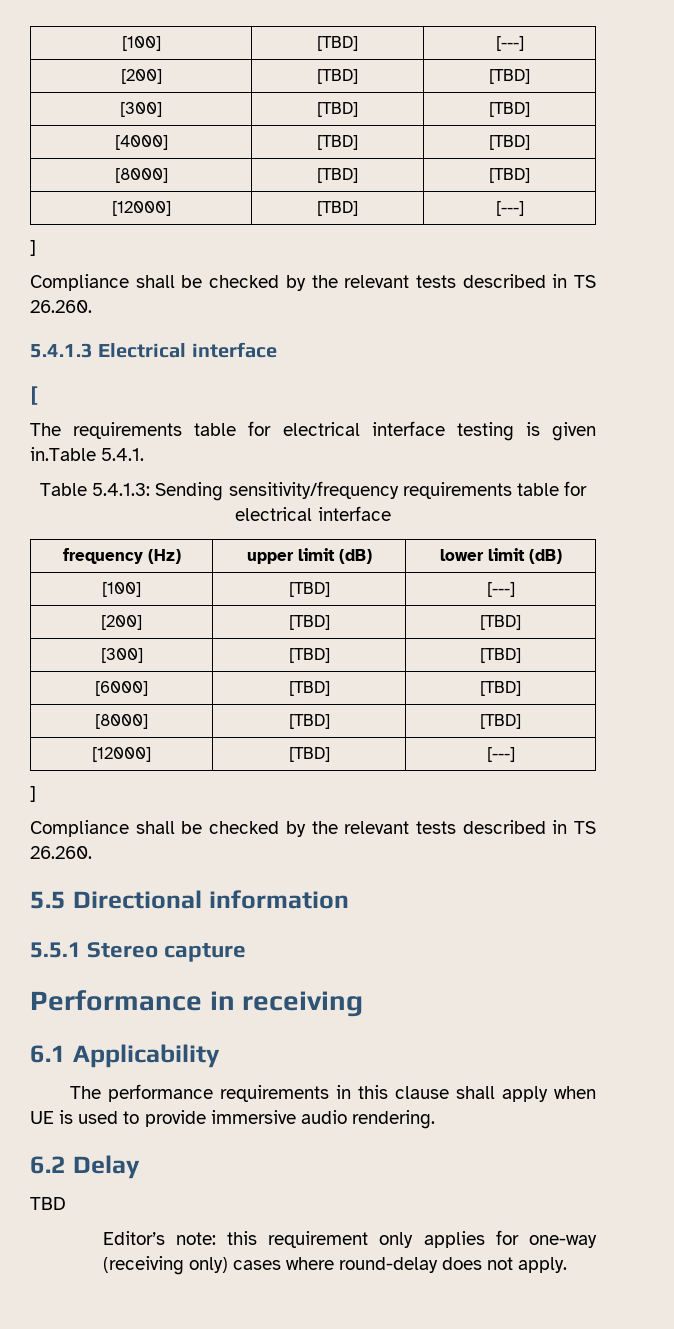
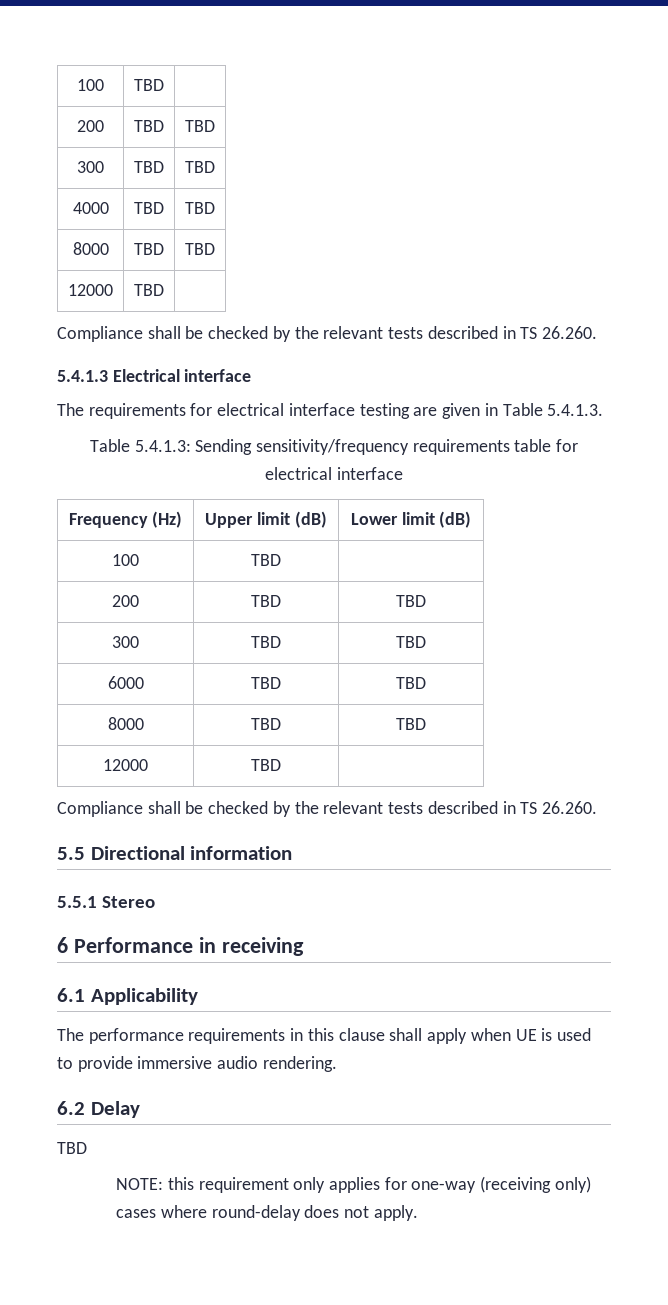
[121,36,161,51] [317,36,358,51] [495,36,524,51] [120,69,162,84] [317,69,358,84] [489,69,530,84] [120,102,162,117] [317,102,358,117] [489,102,530,117] [114,135,168,150] [317,135,358,150] [489,135,530,150] [114,168,168,183] [317,168,358,183] [489,168,530,183] [111,201,171,216] [317,201,358,216] [495,201,524,216] [30,240,36,256] [100] | [TBD] | [---] // [200] | [TBD] | [TBD] // [300] | [TBD] | [TBD] // [4000] | [TBD] | [TBD] // [8000] | [TBD] | [TBD] // [12000] | [TBD] | [---] // ] -> [77,79,104,91] [134,79,164,91] [77,120,104,132] [134,120,164,132] [185,120,215,132] [77,161,104,173] [134,161,164,173] [185,161,215,173] [72,202,109,214] [134,202,164,214] [185,202,215,214] [72,242,109,255] [134,243,164,255] [185,243,215,255] [68,284,113,296] [134,284,164,296] 100 | TBD | // 200 | TBD | TBD // 300 | TBD | TBD // 4000 | TBD | TBD // 8000 | TBD | TBD // 12000 | TBD |
[30,386,38,405] // [ -> (252, 375) none
[194,423,237,436] table -> (186, 411) none
[525,422,596,441] [30,447,145,461] is given in.Table 5.4.1. -> [413,403,604,419] are given in Table 5.4.1.3.
[62,548,143,564] frequency -> [68,513,148,528] Frequency
[246,552,294,564] upper -> [205,513,254,528] Upper
[439,549,484,561] lower -> [350,513,398,525] Lower
[102,582,141,597] [288,582,330,597] [486,582,515,597] [101,615,142,630] [288,615,330,630] [480,615,521,630] [100,648,143,663] [288,648,330,663] [480,648,521,663] [95,681,148,696] [288,681,330,696] [480,681,521,696] [95,714,148,729] [288,714,330,729] [480,714,521,729] [92,747,151,762] [288,747,330,762] [486,747,515,762] [30,786,36,802] [100] | [TBD] | [---] // [200] | [TBD] | [TBD] // [300] | [TBD] | [TBD] // [6000] | [TBD] | [TBD] // [8000] | [TBD] | [TBD] // [12000] | [TBD] | [---] // ] -> [112,554,139,566] [251,554,281,566] [112,595,139,607] [251,595,281,607] [396,595,426,607] [112,636,139,648] [251,636,281,648] [396,636,426,648] [107,676,144,689] [251,677,281,689] [396,677,426,689] [107,717,144,730] [251,718,281,730] [396,718,426,730] [103,759,148,771] [251,759,281,771] 100 | TBD | // 200 | TBD | TBD // 300 | TBD | TBD // 6000 | TBD | TBD // 8000 | TBD | TBD // 12000 | TBD |
[164,942,247,962] capture // -> [57,937,68,953] // 6
[102,1231,216,1245] Editor’s note: -> [116,1178,164,1190] NOTE:

